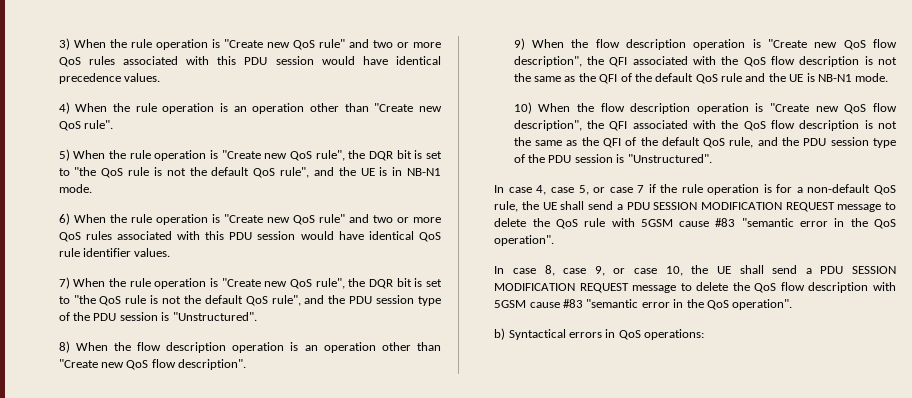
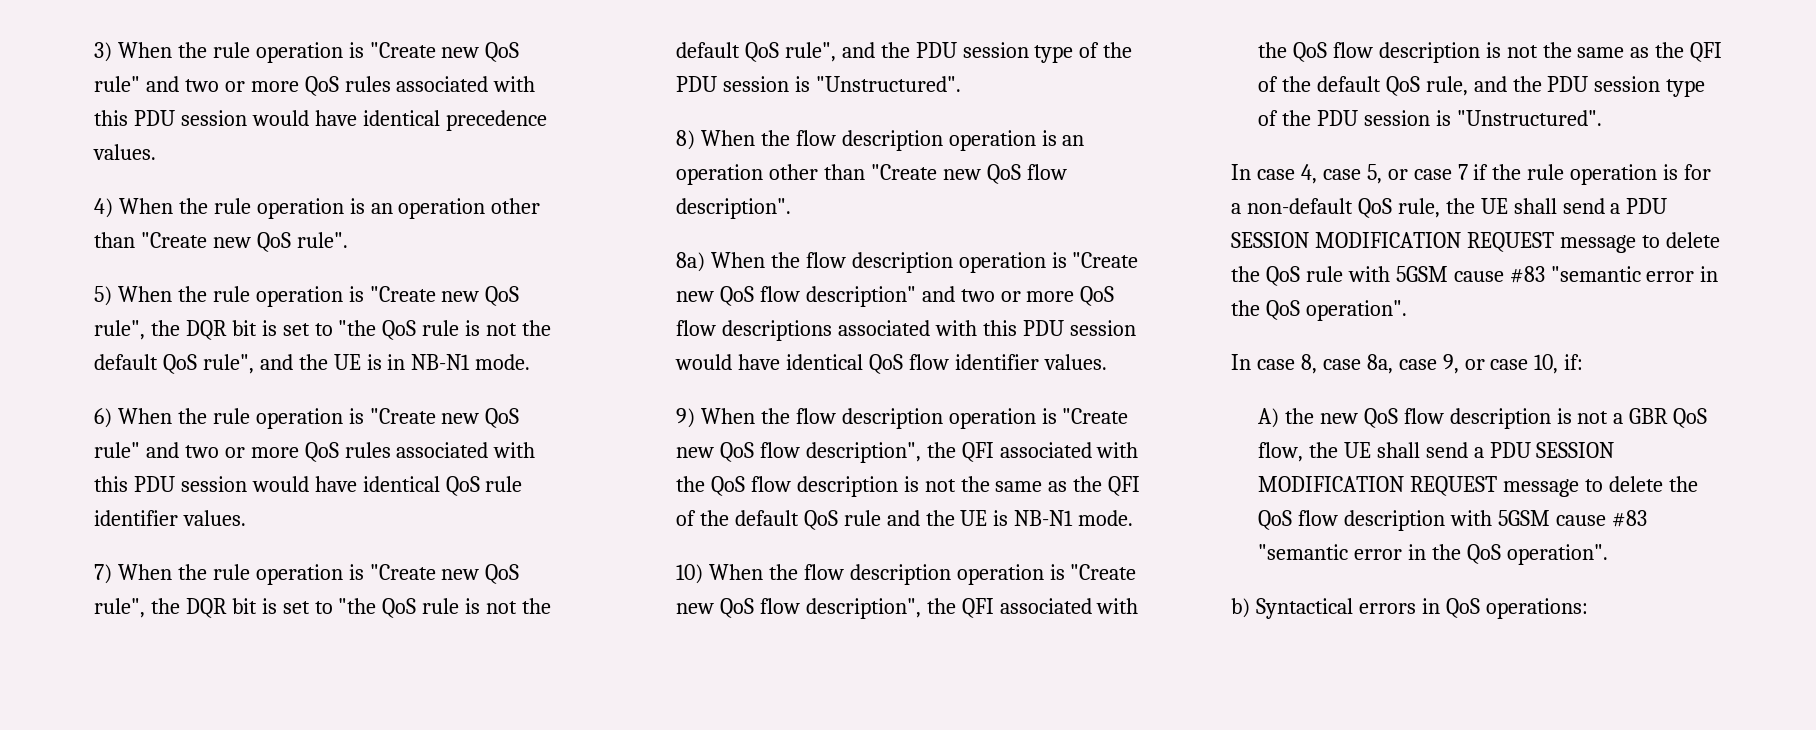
(247, 364) none -> [675,252,1139,273] [675,286,1115,307] [675,320,1136,341] [674,354,1107,374] // 8a) When the flow description operation is "Create new QoS flow description" and two or more QoS flow descriptions associated with this PDU session would have identical QoS flow identifier values.
(587, 271) none -> [1366,354,1437,374] 8a, case
(683, 271) none -> [1564,354,1584,370] [1257,408,1708,429] [1257,442,1303,462] if: // A) the new QoS flow description is not a GBR QoS flow,

